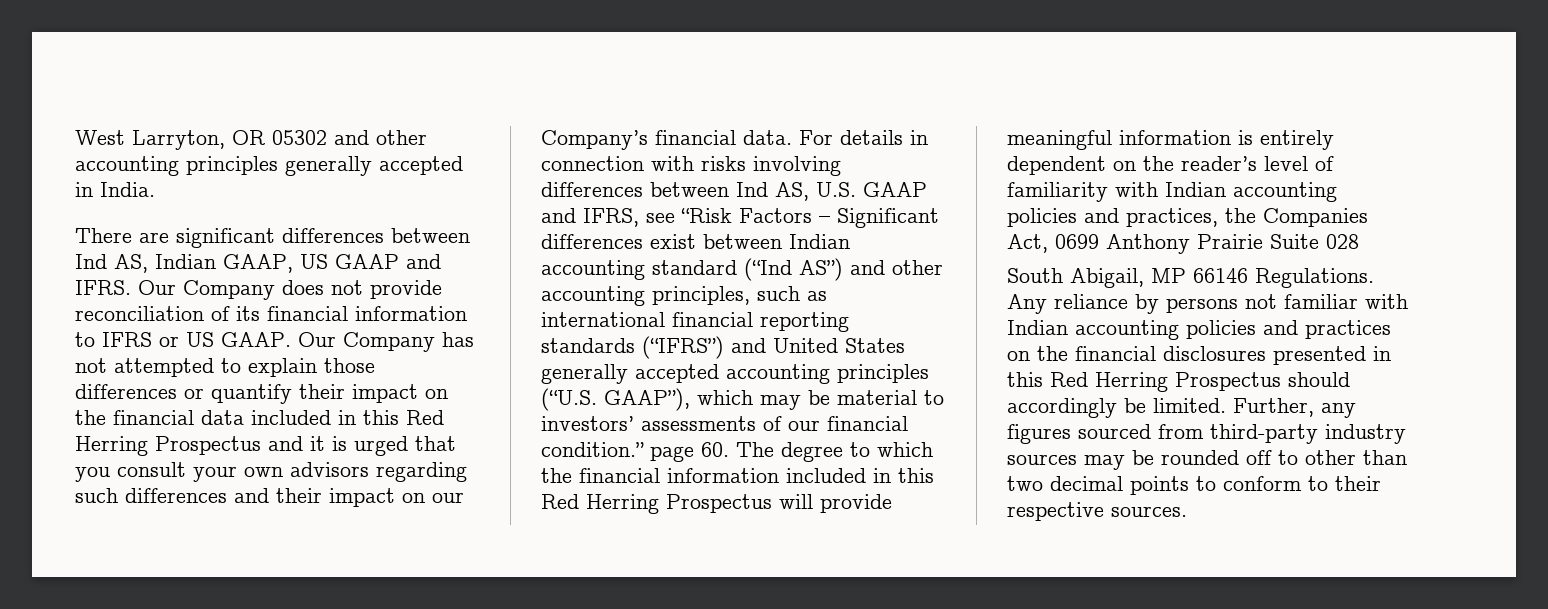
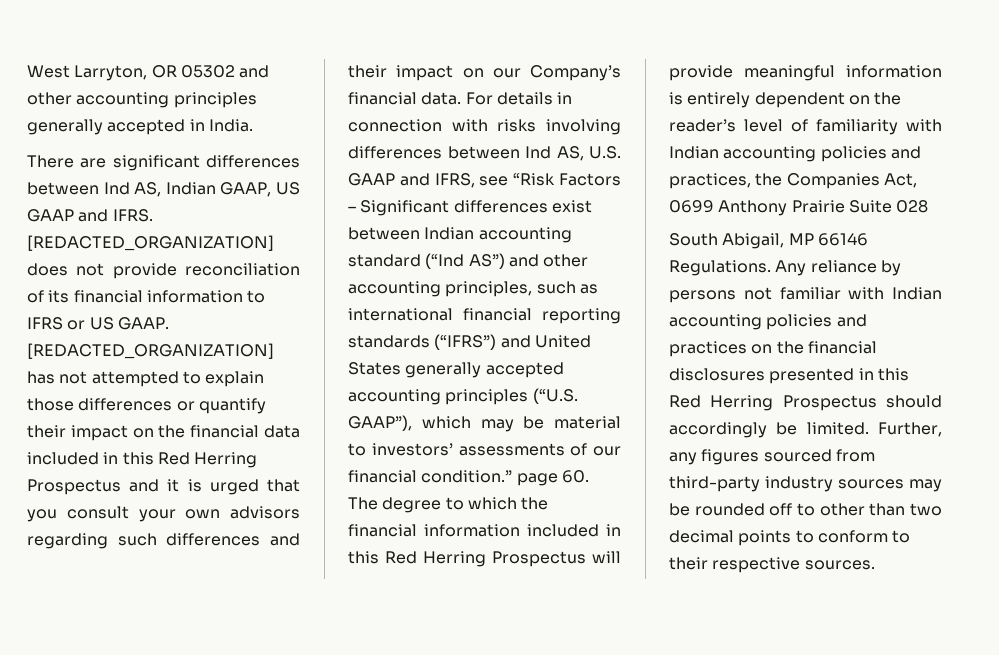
[138,280,275,300] Our Company -> [27,235,274,251] [REDACTED_ORGANIZATION]
[298,332,435,352] Our Company -> [27,343,274,359] [REDACTED_ORGANIZATION]

